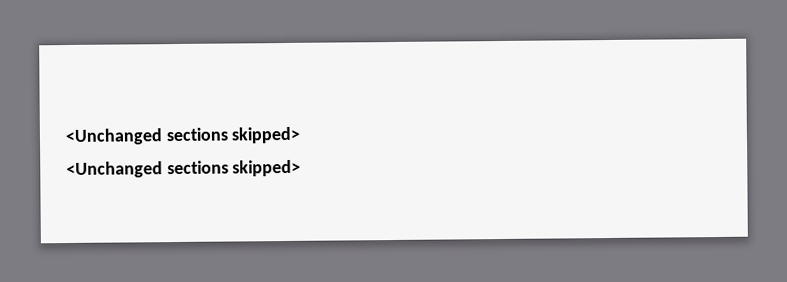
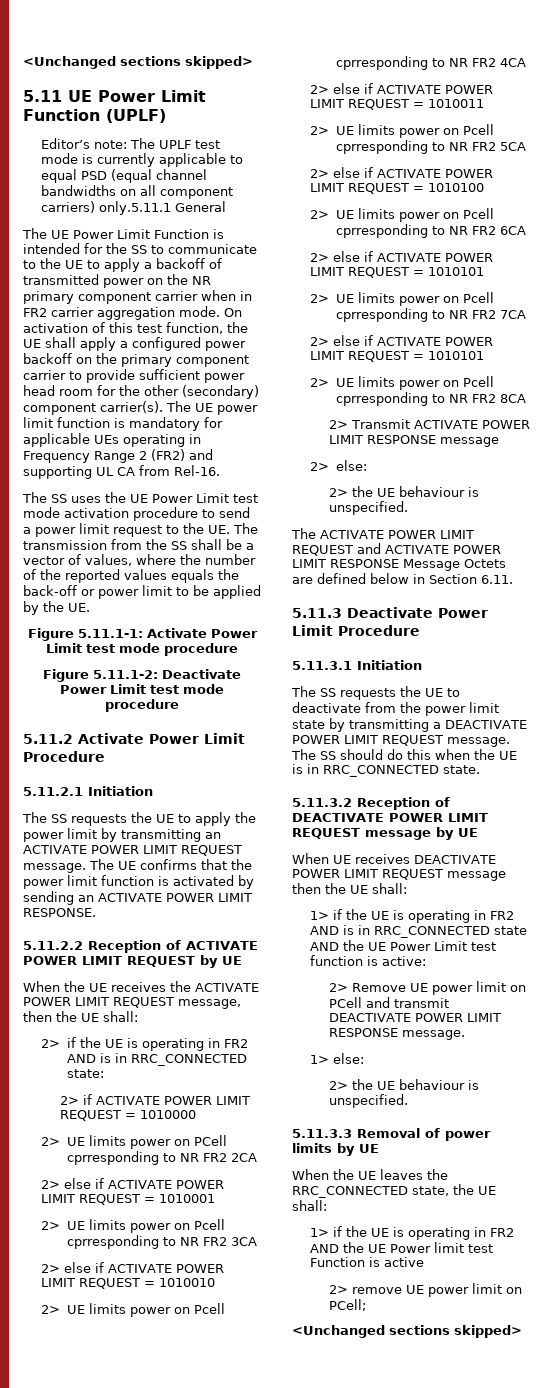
[65,126,302,146] <Unchanged sections skipped> -> [23,56,253,69] [23,90,206,102] [23,109,166,123] [41,138,221,149] [41,153,244,167] [41,169,208,183] [41,185,234,199] [41,201,227,215] [22,228,224,239] [23,243,257,254] [23,258,222,272] [23,274,211,288] [23,290,252,304] [23,306,242,320] [23,322,248,334] [23,337,246,351] [23,353,249,367] [23,369,245,383] [23,385,259,399] [23,401,258,415] [23,417,223,431] [23,433,201,447] [23,449,213,463] [23,465,220,479] [22,492,258,503] [23,507,250,521] [23,523,258,537] [23,539,254,550] [23,554,256,566] [23,569,239,583] [23,585,261,599] [23,601,90,615] [27,628,258,641] [46,643,238,656] [43,669,241,682] [60,684,224,694] [105,699,179,712] [23,733,245,744] [23,751,105,762] [23,786,153,796] [22,812,256,826] [23,828,221,842] [23,845,242,856] [23,859,252,873] [23,875,254,889] [23,891,252,905] [23,908,96,917] [23,940,258,953] [23,955,242,968] [23,981,259,992] [23,997,241,1009] [23,1011,138,1022] [41,1037,248,1051] [66,1053,247,1066] [66,1069,104,1078] [59,1094,250,1105] [59,1110,196,1121] [41,1135,227,1149] [66,1151,257,1165] [41,1178,225,1189] [41,1194,216,1205] [41,1219,225,1233] [66,1235,257,1249] [41,1262,225,1273] [41,1278,216,1289] [41,1303,225,1317] [335,56,526,70] [310,83,494,94] [310,99,485,110] [310,124,494,138] [335,140,526,154] [310,167,494,178] [310,183,485,194] [310,208,494,222] [335,224,526,238] [310,251,494,262] [310,267,485,278] [310,292,494,306] [335,308,526,322] [310,335,494,346] [310,351,485,362] [310,376,494,390] [335,392,526,406] [328,419,530,429] [328,435,499,447] [310,460,367,471] [328,486,479,497] [328,501,408,515] [291,528,474,539] [292,543,501,556] [292,559,506,571] [292,573,513,584] [292,607,488,618] [292,625,420,636] [292,660,422,670] [291,686,460,700] [292,702,499,716] [292,718,527,732] [292,735,510,747] [291,749,517,760] [292,764,480,777] [292,797,450,810] [292,813,488,822] [292,827,478,840] [292,853,496,864] [292,869,506,881] [292,883,407,894] [310,909,515,923] [310,925,528,938] [310,940,497,951] [310,955,427,966] [328,981,526,995] [328,997,449,1008] [328,1013,501,1022] [328,1028,465,1040] [310,1053,365,1064] [328,1079,479,1090] [328,1094,408,1108] [292,1128,491,1141] [292,1143,379,1156] [292,1169,448,1180] [292,1184,496,1198] [292,1200,327,1211] [310,1226,515,1240] [310,1242,494,1253] [310,1257,425,1267] [328,1283,522,1297] [328,1299,366,1311] <Unchanged sections skipped> // 5.11 UE Power Limit Function (UPLF) // Editor’s note: The UPLF test mode is currently applicable to equal PSD (equal channel bandwidths on all component carriers) only.5.11.1 General // The UE Power Limit Function is intended for the SS to communicate to the UE to apply a backoff of transmitted power on the NR primary component carrier when in FR2 carrier aggregation mode. On activation of this test function, the UE shall apply a configured power backoff on the primary component carrier to provide sufficient power head room for the other (secondary) component carrier(s). The UE power limit function is mandatory for applicable UEs operating in Frequency Range 2 (FR2) and supporting UL CA from Rel-16. // The SS uses the UE Power Limit test mode activation procedure to send a power limit request to the UE. The transmission from the SS shall be a vector of values, where the number of the reported values equals the back-off or power limit to be applied by the UE. // Figure 5.11.1-1: Activate Power Limit test mode procedure // Figure 5.11.1-2: Deactivate Power Limit test mode procedure // 5.11.2 Activate Power Limit Procedure // 5.11.2.1 Initiation // The SS requests the UE to apply the power limit by transmitting an ACTIVATE POWER LIMIT REQUEST message. The UE confirms that the power limit function is activated by sending an ACTIVATE POWER LIMIT RESPONSE. // 5.11.2.2 Reception of ACTIVATE POWER LIMIT REQUEST by UE // When the UE receives the ACTIVATE POWER LIMIT REQUEST message, then the UE shall: // 2> if the UE is operating in FR2 AND is in RRC_CONNECTED state: // 2> if ACTIVATE POWER LIMIT REQUEST = 1010000 // 2> UE limits power on PCell cprresponding to NR FR2 2CA // 2> else if ACTIVATE POWER LIMIT REQUEST = 1010001 // 2> UE limits power on Pcell cprresponding to NR FR2 3CA // 2> else if ACTIVATE POWER LIMIT REQUEST = 1010010 // 2> UE limits power on Pcell cprresponding to NR FR2 4CA // 2> else if ACTIVATE POWER LIMIT REQUEST = 1010011 // 2> UE limits power on Pcell cprresponding to NR FR2 5CA // 2> else if ACTIVATE POWER LIMIT REQUEST = 1010100 // 2> UE limits power on Pcell cprresponding to NR FR2 6CA // 2> else if ACTIVATE POWER LIMIT REQUEST = 1010101 // 2> UE limits power on Pcell cprresponding to NR FR2 7CA // 2> else if ACTIVATE POWER LIMIT REQUEST = 1010101 // 2> UE limits power on Pcell cprresponding to NR FR2 8CA // 2> Transmit ACTIVATE POWER LIMIT RESPONSE message // 2> else: // 2> the UE behaviour is unspecified. // The ACTIVATE POWER LIMIT REQUEST and ACTIVATE POWER LIMIT RESPONSE Message Octets are defined below in Section 6.11. // 5.11.3 Deactivate Power Limit Procedure // 5.11.3.1 Initiation // The SS requests the UE to deactivate from the power limit state by transmitting a DEACTIVATE POWER LIMIT REQUEST message. The SS should do this when the UE is in RRC_CONNECTED state. // 5.11.3.2 Reception of DEACTIVATE POWER LIMIT REQUEST message by UE // When UE receives DEACTIVATE POWER LIMIT REQUEST message then the UE shall: // 1> if the UE is operating in FR2 AND is in RRC_CONNECTED state AND the UE Power Limit test function is active: // 2> Remove UE power limit on PCell and transmit DEACTIVATE POWER LIMIT RESPONSE message. // 1> else: // 2> the UE behaviour is unspecified. // 5.11.3.3 Removal of power limits by UE // When the UE leaves the RRC_CONNECTED state, the UE shall: // 1> if the UE is operating in FR2 AND the UE Power limit test Function is active // 2> remove UE power limit on PCell;

